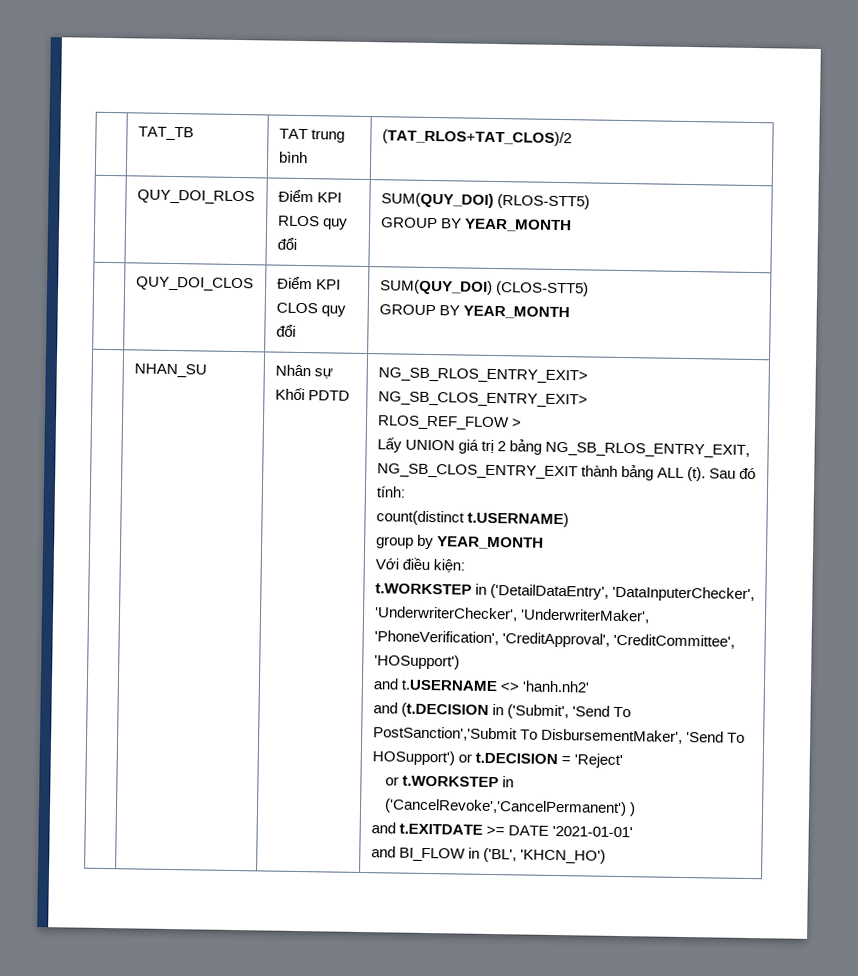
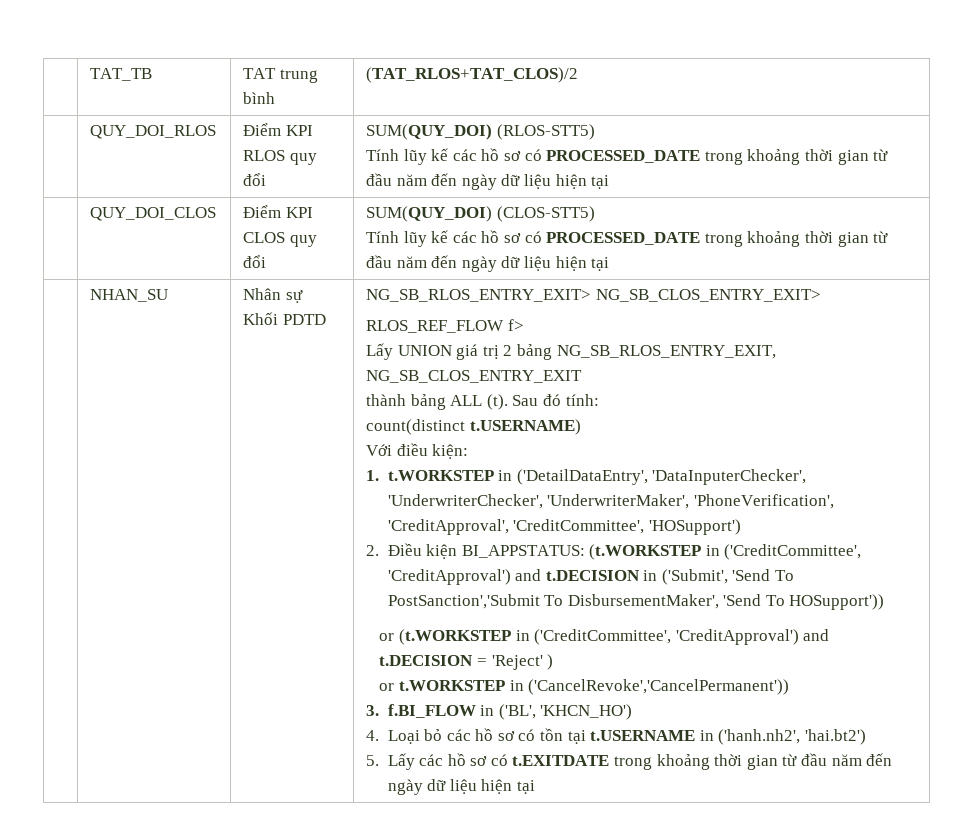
[380,217,572,233] GROUP BY YEAR_MONTH -> [366,148,889,165] [366,173,610,190] Tính lũy kế các hồ sơ có PROCESSED_DATE trong khoảng thời gian từ đầu năm đến ngày dữ liệu hiện tại
[378,304,570,320] GROUP BY YEAR_MONTH -> [366,230,889,247] [366,255,610,272] Tính lũy kế các hồ sơ có PROCESSED_DATE trong khoảng thời gian từ đầu năm đến ngày dữ liệu hiện tại
[510,418,522,428] > -> [507,319,524,331] f>
(578, 471) none -> (583, 376) //
[375,534,544,550] // group by YEAR_MONTH -> (581, 427) none
(465, 566) none -> [366,470,380,481] 1.
[372,678,590,693] [372,702,489,718] and t.USERNAME <> 'hanh.nh2' // and (t.DECISION -> [366,543,862,560] [387,569,640,585] 2. Điều kiện BI_APPSTATUS: (t.WORKSTEP in ('CreditCommittee', 'CreditApproval') and t.DECISION
[371,750,472,766] HOSupport') or -> [789,594,885,610] [379,629,830,645] HOSupport')) // or (t.WORKSTEP in ('CreditCommittee', 'CreditApproval') and
(623, 761) none -> [547,654,554,670] )
[384,798,637,817] [370,822,633,838] [370,846,606,864] ('CancelRevoke','CancelPermanent') ) // and t.EXITDATE >= DATE '2021-01-01' // and BI_FLOW in ('BL', 'KHCN_HO') -> [528,679,790,695] [366,704,633,720] [366,728,867,745] [366,753,893,770] [387,779,535,795] ('CancelRevoke','CancelPermanent')) // 3. f.BI_FLOW in ('BL', 'KHCN_HO') // 4. Loại bỏ các hồ sơ có tồn tại t.USERNAME in ('hanh.nh2', 'hai.bt2') // 5. Lấy các hồ sơ có t.EXITDATE trong khoảng thời gian từ đầu năm đến ngày dữ liệu hiện tại

